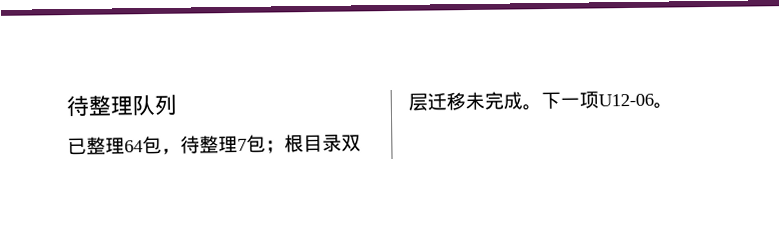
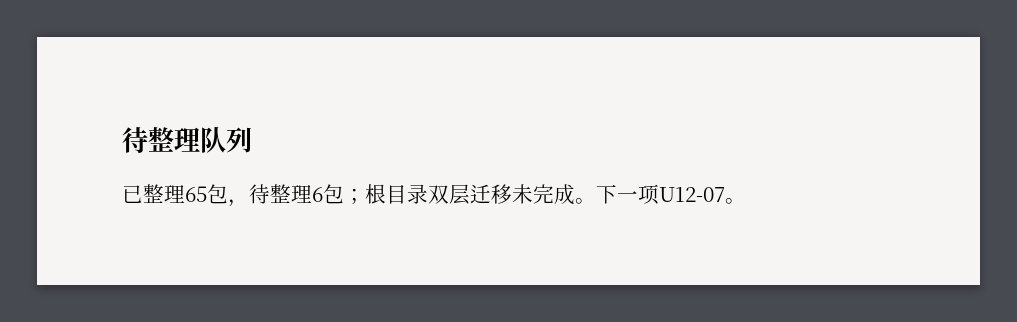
[124,140,143,153] 64 -> [185,186,207,202] 65
[237,138,247,151] 7 -> [312,187,323,202] 6
[598,93,654,107] U12-06 -> [659,187,725,202] U12-07

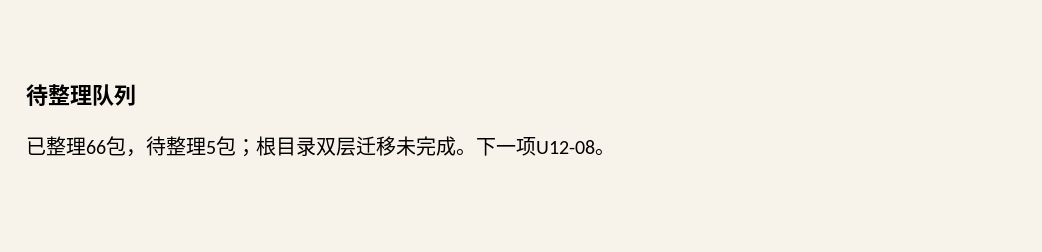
[185,186,207,202] 65 -> [86,140,106,154] 66
[312,187,323,202] 6 -> [206,141,216,154] 5
[659,187,725,202] U12-07 -> [536,140,595,154] U12-08

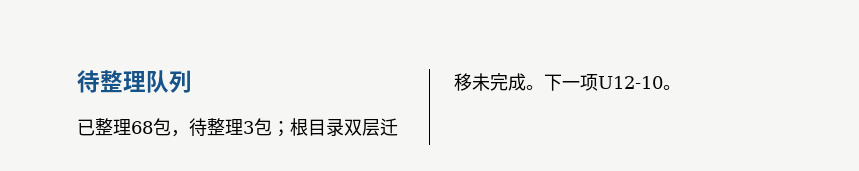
[86,140,106,154] 66 -> [131,121,153,134] 68
[206,141,216,154] 5 -> [243,121,254,134] 3
[536,140,595,154] U12-08 -> [598,76,663,89] U12-10

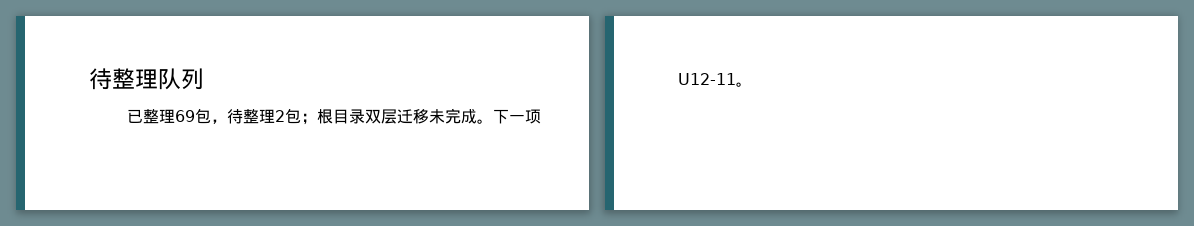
[131,121,153,134] 68 -> [174,110,195,122] 69
[243,121,254,134] 3 -> [274,110,285,122] 2
[598,76,663,89] U12-10 -> [678,73,736,85] U12-11

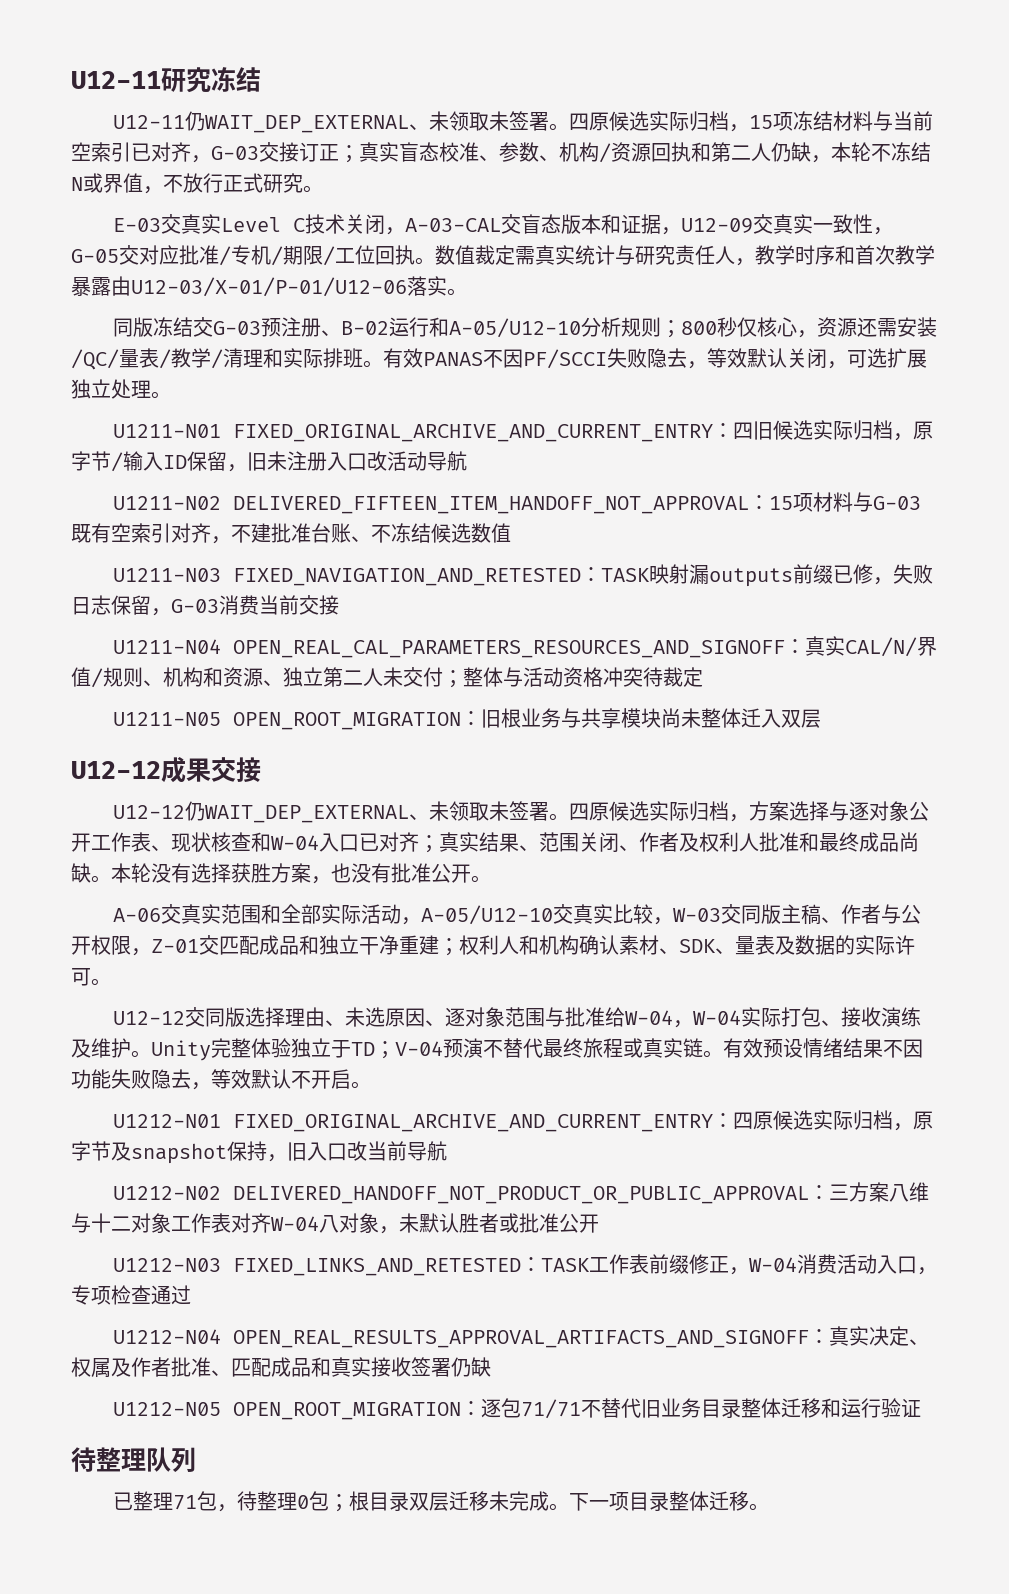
(89, 79) none -> [71,67,261,93] [113,111,934,133] [71,142,931,163] [71,173,323,194] [113,214,894,235] [71,245,935,266] [71,276,467,297] [113,317,938,338] [71,348,927,370] [71,379,171,399] [113,420,934,442] [71,451,467,472] [113,492,922,514] [71,523,511,544] [113,564,934,587] [71,595,339,616] [113,636,938,658] [71,667,703,688] [113,708,822,730] [71,757,261,783] [113,801,930,823] [71,832,919,853] [71,863,491,884] [113,904,922,925] [71,935,915,956] [71,968,111,986] [113,1007,922,1028] [71,1038,923,1061] [71,1069,371,1090] [113,1110,934,1132] [71,1141,447,1164] [113,1182,930,1204] [71,1213,599,1234] [113,1254,938,1276] [71,1285,191,1305] [113,1326,930,1348] [71,1357,491,1378] [113,1398,922,1420] U12-11研究冻结 // U12-11仍WAIT_DEP_EXTERNAL、未领取未签署。四原候选实际归档，15项冻结材料与当前空索引已对齐，G-03交接订正；真实盲态校准、参数、机构/资源回执和第二人仍缺，本轮不冻结N或界值，不放行正式研究。 // E-03交真实Level C技术关闭，A-03-CAL交盲态版本和证据，U12-09交真实一致性，G-05交对应批准/专机/期限/工位回执。数值裁定需真实统计与研究责任人，教学时序和首次教学暴露由U12-03/X-01/P-01/U12-06落实。 // 同版冻结交G-03预注册、B-02运行和A-05/U12-10分析规则；800秒仅核心，资源还需安装/QC/量表/教学/清理和实际排班。有效PANAS不因PF/SCCI失败隐去，等效默认关闭，可选扩展独立处理。 // U1211-N01 FIXED_ORIGINAL_ARCHIVE_AND_CURRENT_ENTRY：四旧候选实际归档，原字节/输入ID保留，旧未注册入口改活动导航 // U1211-N02 DELIVERED_FIFTEEN_ITEM_HANDOFF_NOT_APPROVAL：15项材料与G-03既有空索引对齐，不建批准台账、不冻结候选数值 // U1211-N03 FIXED_NAVIGATION_AND_RETESTED：TASK映射漏outputs前缀已修，失败日志保留，G-03消费当前交接 // U1211-N04 OPEN_REAL_CAL_PARAMETERS_RESOURCES_AND_SIGNOFF：真实CAL/N/界值/规则、机构和资源、独立第二人未交付；整体与活动资格冲突待裁定 // U1211-N05 OPEN_ROOT_MIGRATION：旧根业务与共享模块尚未整体迁入双层 // U12-12成果交接 // U12-12仍WAIT_DEP_EXTERNAL、未领取未签署。四原候选实际归档，方案选择与逐对象公开工作表、现状核查和W-04入口已对齐；真实结果、范围关闭、作者及权利人批准和最终成品尚缺。本轮没有选择获胜方案，也没有批准公开。 // A-06交真实范围和全部实际活动，A-05/U12-10交真实比较，W-03交同版主稿、作者与公开权限，Z-01交匹配成品和独立干净重建；权利人和机构确认素材、SDK、量表及数据的实际许可。 // U12-12交同版选择理由、未选原因、逐对象范围与批准给W-04，W-04实际打包、接收演练及维护。Unity完整体验独立于TD；V-04预演不替代最终旅程或真实链。有效预设情绪结果不因功能失败隐去，等效默认不开启。 // U1212-N01 FIXED_ORIGINAL_ARCHIVE_AND_CURRENT_ENTRY：四原候选实际归档，原字节及snapshot保持，旧入口改当前导航 // U1212-N02 DELIVERED_HANDOFF_NOT_PRODUCT_OR_PUBLIC_APPROVAL：三方案八维与十二对象工作表对齐W-04八对象，未默认胜者或批准公开 // U1212-N03 FIXED_LINKS_AND_RETESTED：TASK工作表前缀修正，W-04消费活动入口，专项检查通过 // U1212-N04 OPEN_REAL_RESULTS_APPROVAL_ARTIFACTS_AND_SIGNOFF：真实决定、权属及作者批准、匹配成品和真实接收签署仍缺 // U1212-N05 OPEN_ROOT_MIGRATION：逐包71/71不替代旧业务目录整体迁移和运行验证 //
[174,110,195,122] 69 -> [173,1495,198,1510] 71
[274,110,285,122] 2 -> [297,1495,310,1509] 0
[678,73,736,85] U12-11 -> [629,1491,750,1511] 目录整体迁移

